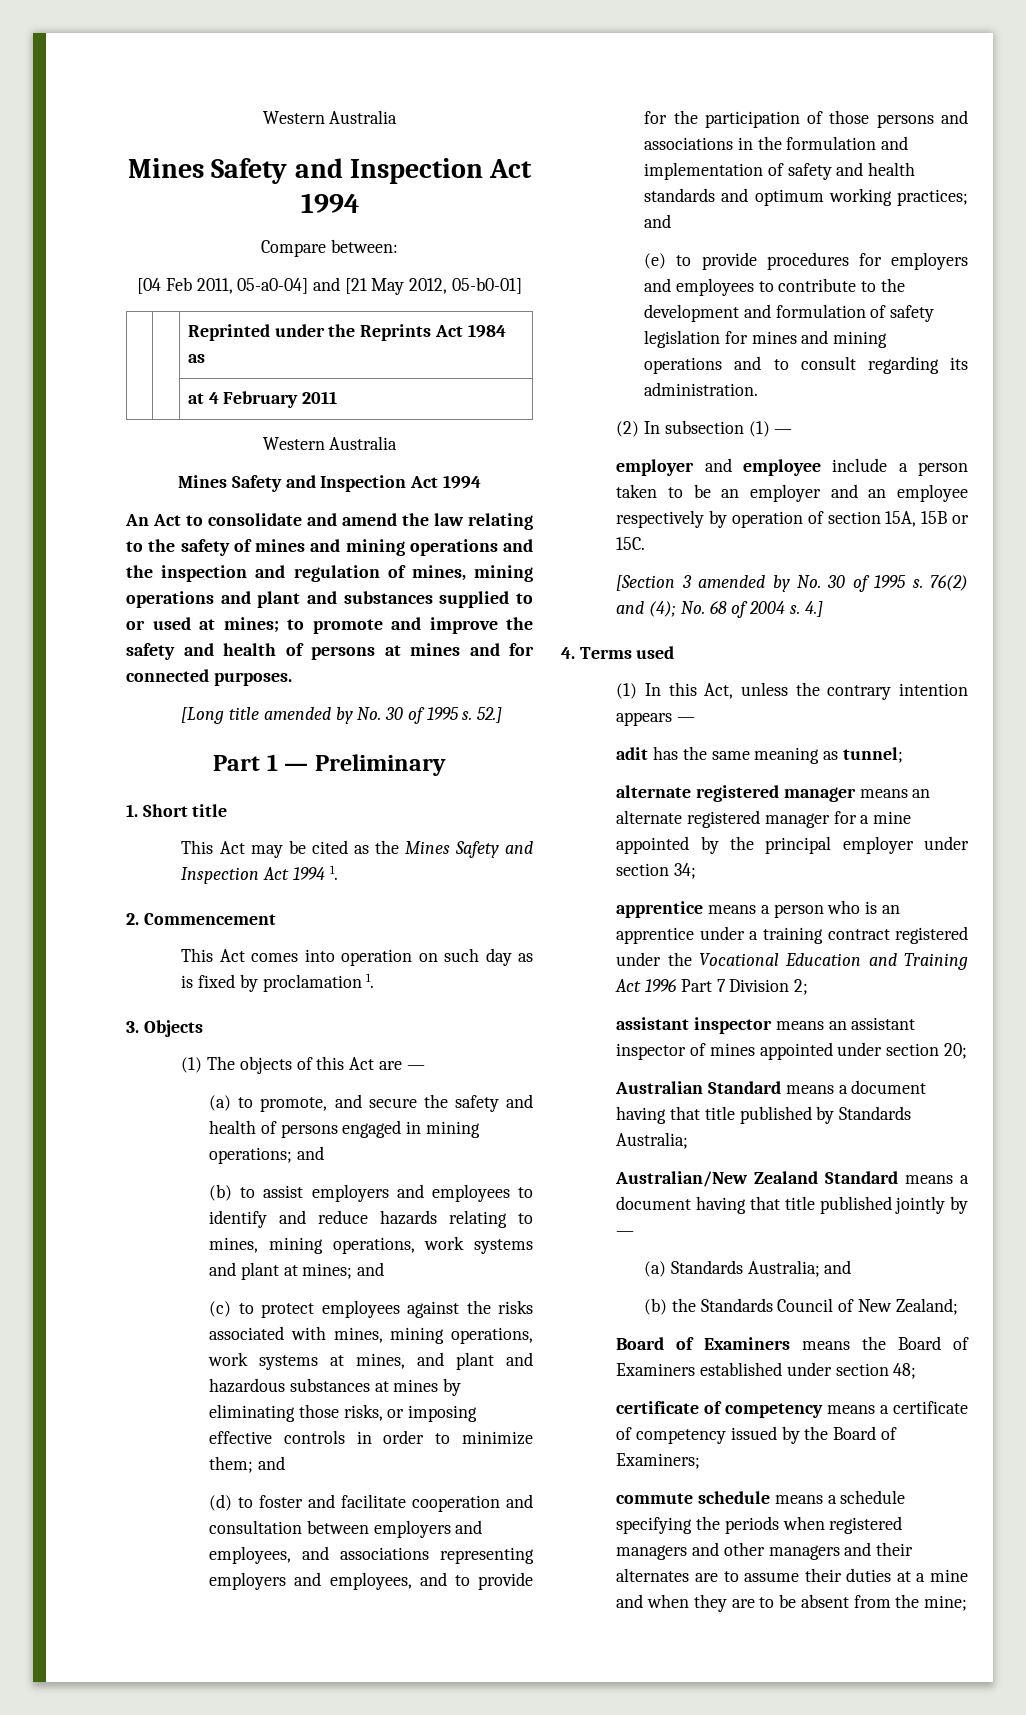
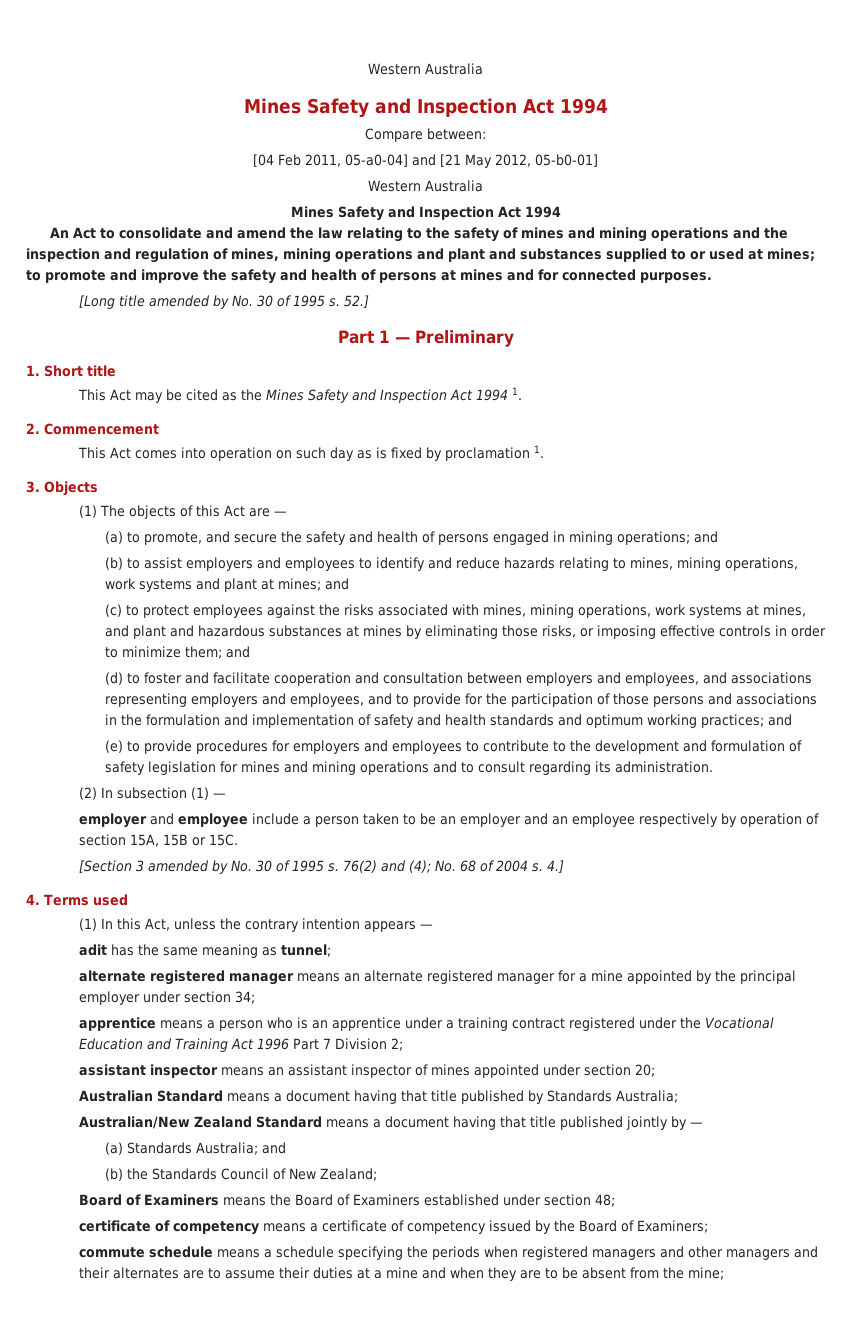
[187,324,506,341] [187,354,205,363] [187,391,338,408] // | | Reprinted under the Reprints Act 1984 as // | | at 4 February 2011 -> (598, 160) none

